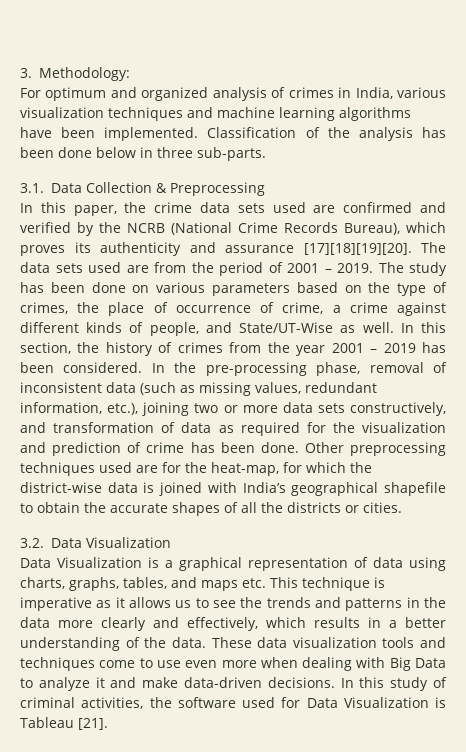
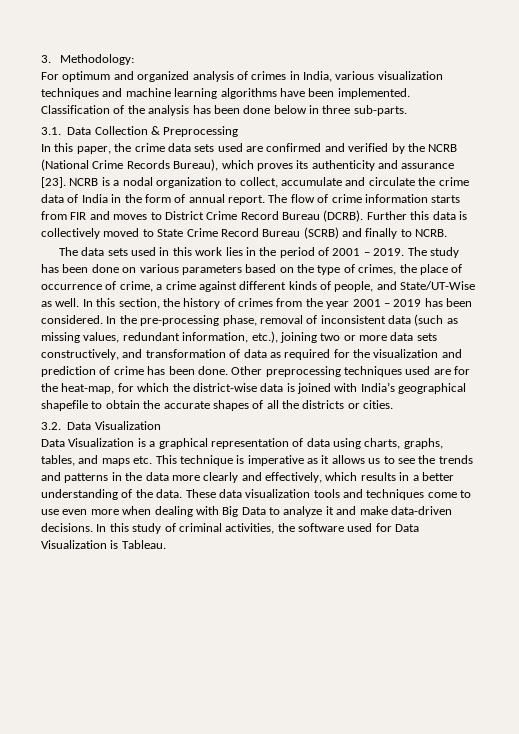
[303,242,446,255] [20,262,186,273] [17][18][19][20]. The data sets used are from -> [41,177,469,188] [41,194,461,205] [41,210,467,222] [41,227,448,239] [58,247,256,256] [23]. NCRB is a nodal organization to collect, accumulate and circulate the crime data of India in the form of annual report. The flow of crime information starts from FIR and moves to District Crime Record Bureau (DCRB). Further this data is collectively moved to State Crime Record Bureau (SCRB) and finally to NCRB. // The data sets used in this work lies in
[20,717,108,730] Tableau [21]. -> [121,540,166,549] Tableau.

